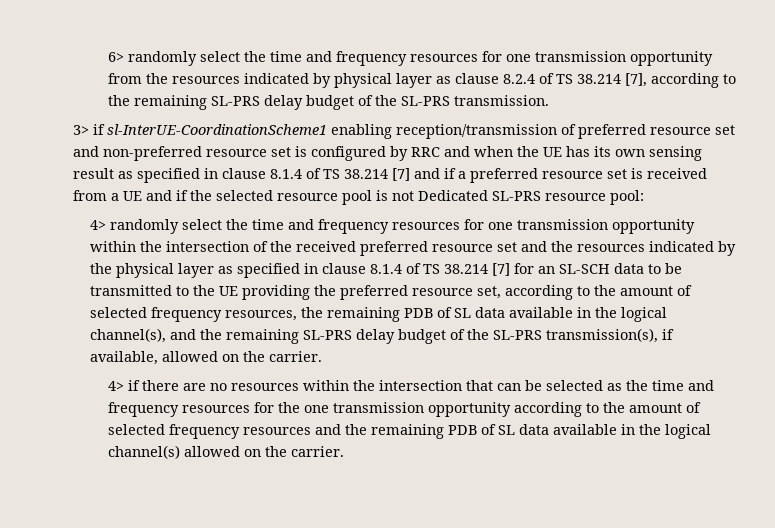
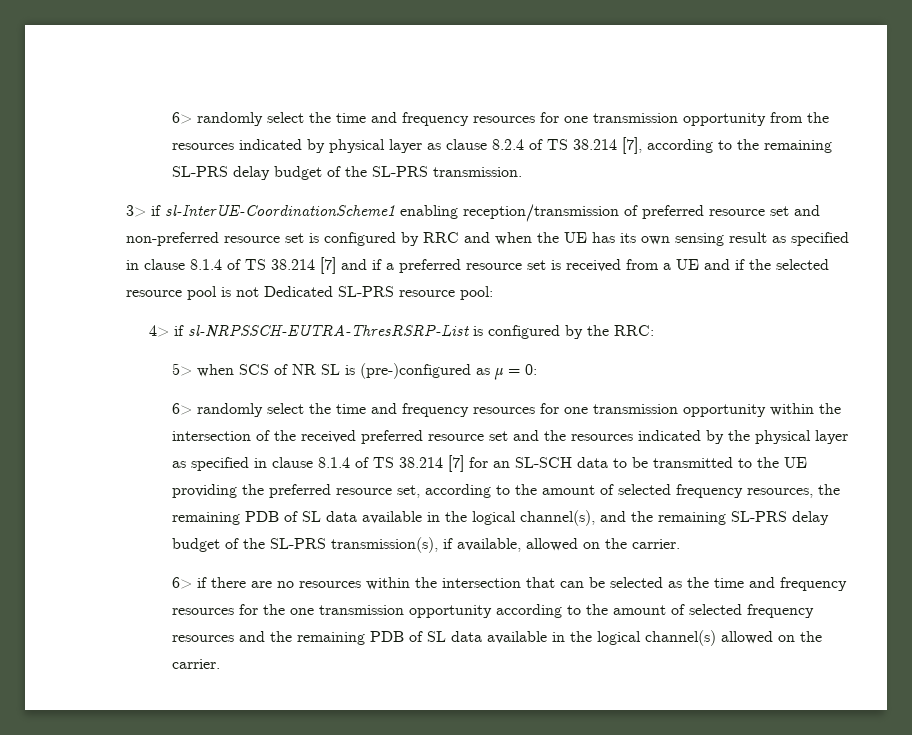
(107, 225) none -> [174,324,655,339] [172,363,538,380] [172,403,193,415] if sl-NRPSSCH-EUTRA-ThresRSRP-List is configured by the RRC: // 5> when SCS of NR SL is (pre-)configured as μ = 0: // 6>
[107,381,124,391] 4> -> [172,577,193,589] 6>

